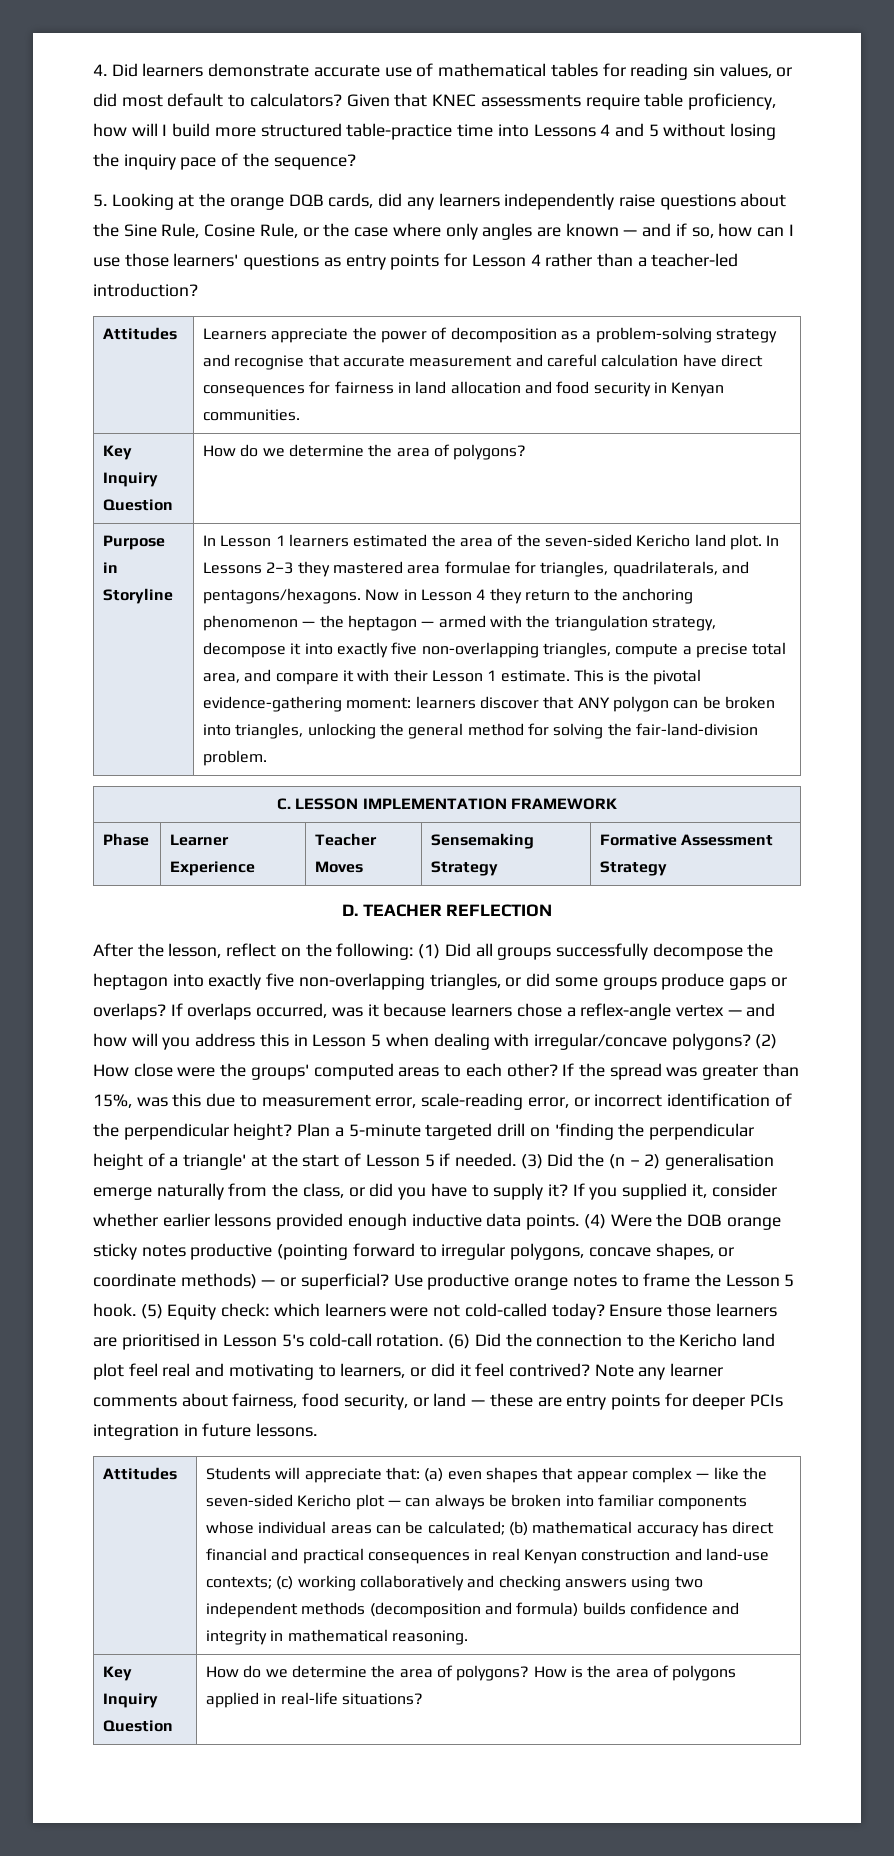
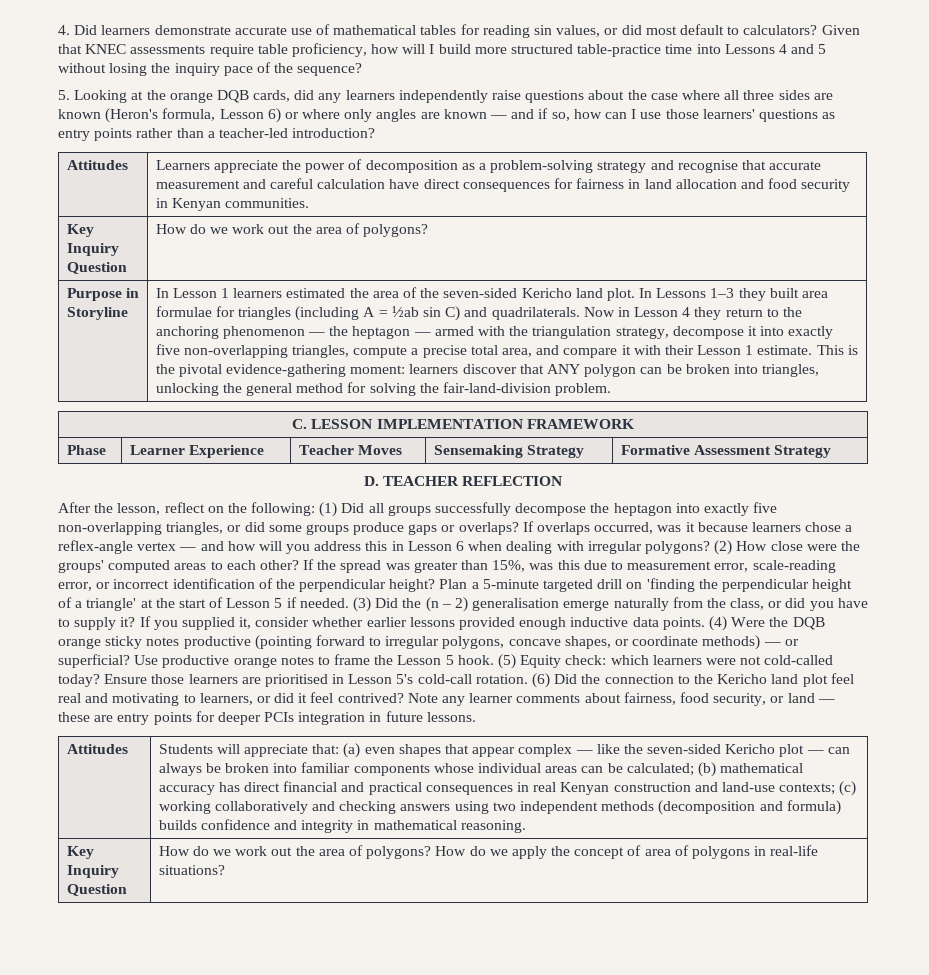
[123,223,389,238] Sine Rule, Cosine Rule, or the case -> [650,90,833,100] [58,108,299,123] case where all three sides are known (Heron's formula, Lesson 6) or
[444,253,541,267] for Lesson 4 -> (133, 134) none
[289,444,365,457] determine -> [232,224,290,234] work out
[266,561,750,577] [203,588,362,604] 2–3 they mastered area formulae for triangles, quadrilaterals, and pentagons/hexagons. -> [710,288,828,301] [155,306,580,321] 1–3 they built area formulae for triangles (including A = ½ab sin C) and quadrilaterals.
[371,1034,382,1047] 5 -> [456,541,465,551] 6
[533,1033,667,1050] irregular/concave -> [587,541,642,554] irregular
[292,1665,368,1678] determine -> [235,846,293,856] work out
[571,1665,612,1678] is the -> [469,845,642,859] do we apply the concept of
[206,1692,260,1708] applied -> (750, 852) none

